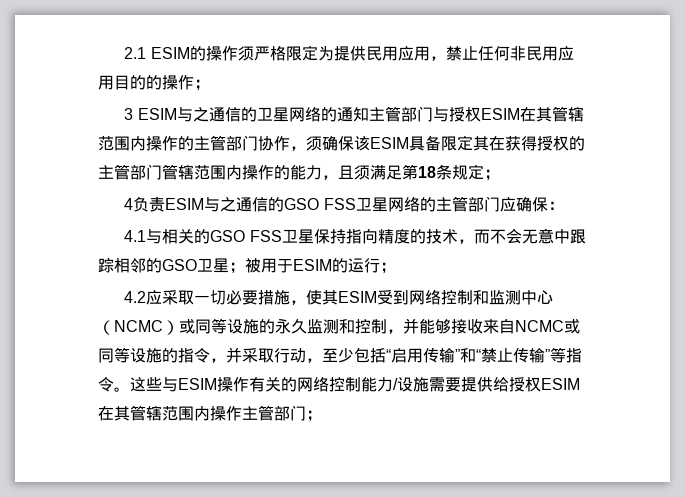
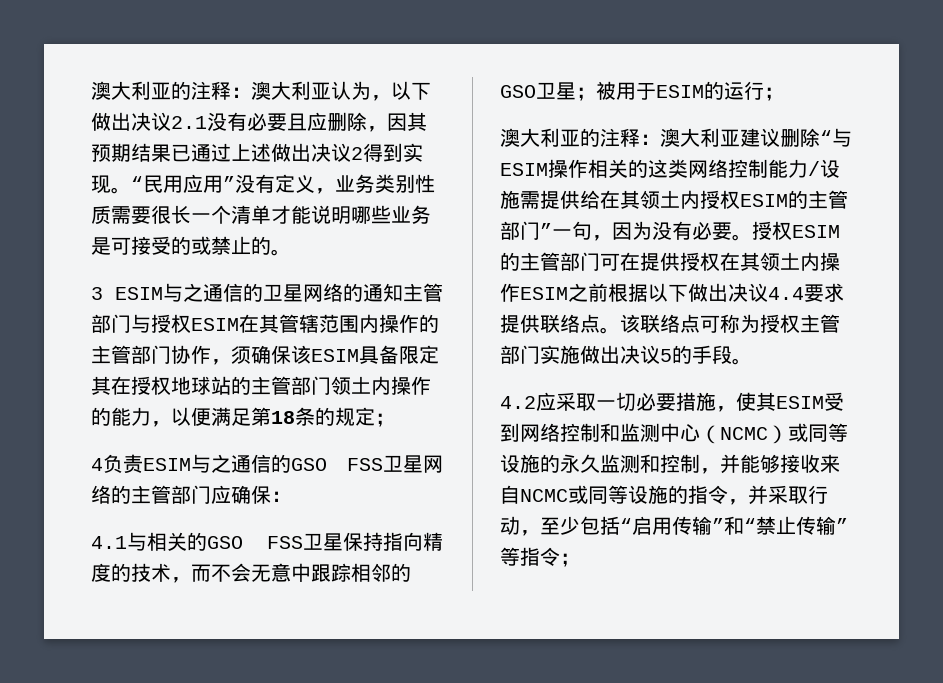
[124,45,574,61] [98,75,210,91] 2.1 ESIM的操作须严格限定为提供民用应用，禁止任何非民用应用目的的操作； -> [91,81,431,101] [91,112,427,132] [91,143,423,162] [91,174,435,194] [91,205,431,224] [91,236,291,256] 澳大利亚的注释：澳大利亚认为，以下做出决议2.1没有必要且应删除，因其预期结果已通过上述做出决议2得到实现。“民用应用”没有定义，业务类别性质需要很长一个清单才能说明哪些业务是可接受的或禁止的。
[505,136,585,151] [98,164,226,180] 获得授权的主管部门管辖范围 -> [131,376,371,395] 授权地球站的主管部门领土
[338,165,370,180] 且须 -> [171,407,211,426] 以便
(452, 172) none -> [315,407,335,426] 的
(396, 268) none -> [500,128,852,147] [500,159,840,178] [500,190,848,209] [500,221,840,241] [500,252,840,271] [500,283,844,302] [500,314,840,334] [500,345,752,365] // 澳大利亚的注释：澳大利亚建议删除“与ESIM操作相关的这类网络控制能力/设施需提供给在其领土内授权ESIM的主管部门”一句，因为没有必要。授权ESIM的主管部门可在提供授权在其领土内操作ESIM之前根据以下做出决议4.4要求提供联络点。该联络点可称为授权主管部门实施做出决议5的手段。
[114,376,580,392] [98,405,306,421] 。这些与ESIM操作有关的网络控制能力/设施需要提供给授权ESIM在其管辖范围内操作主管部门 -> (560, 556) none

